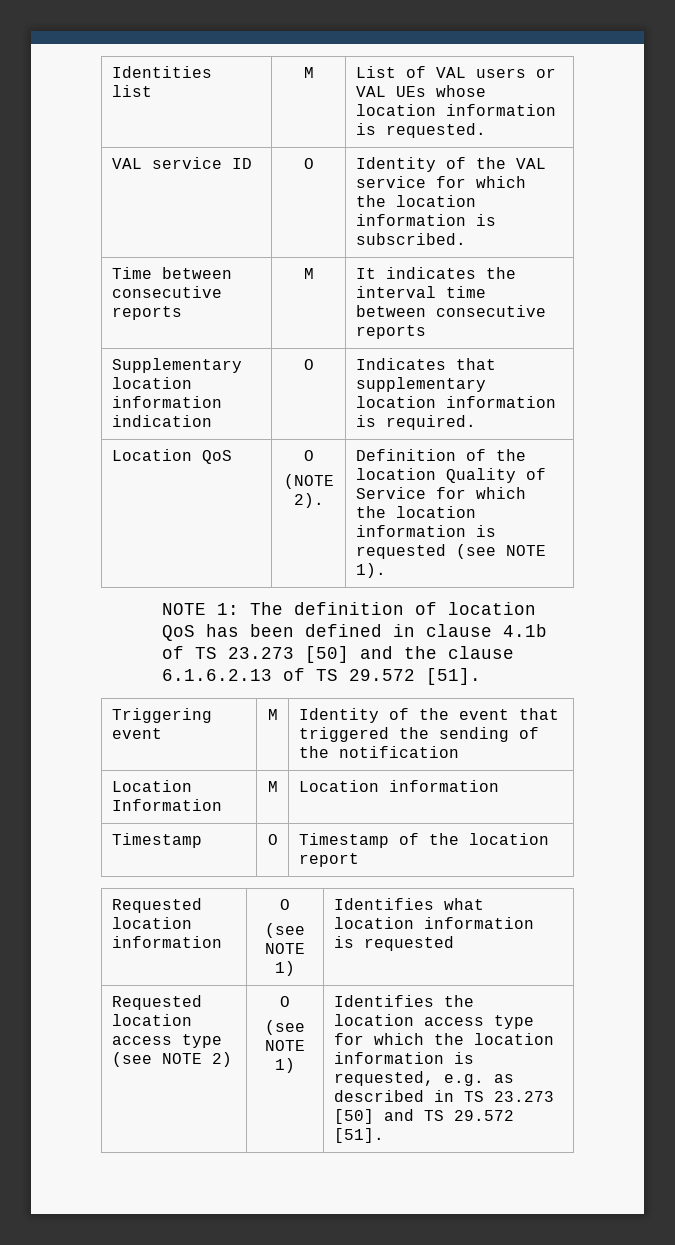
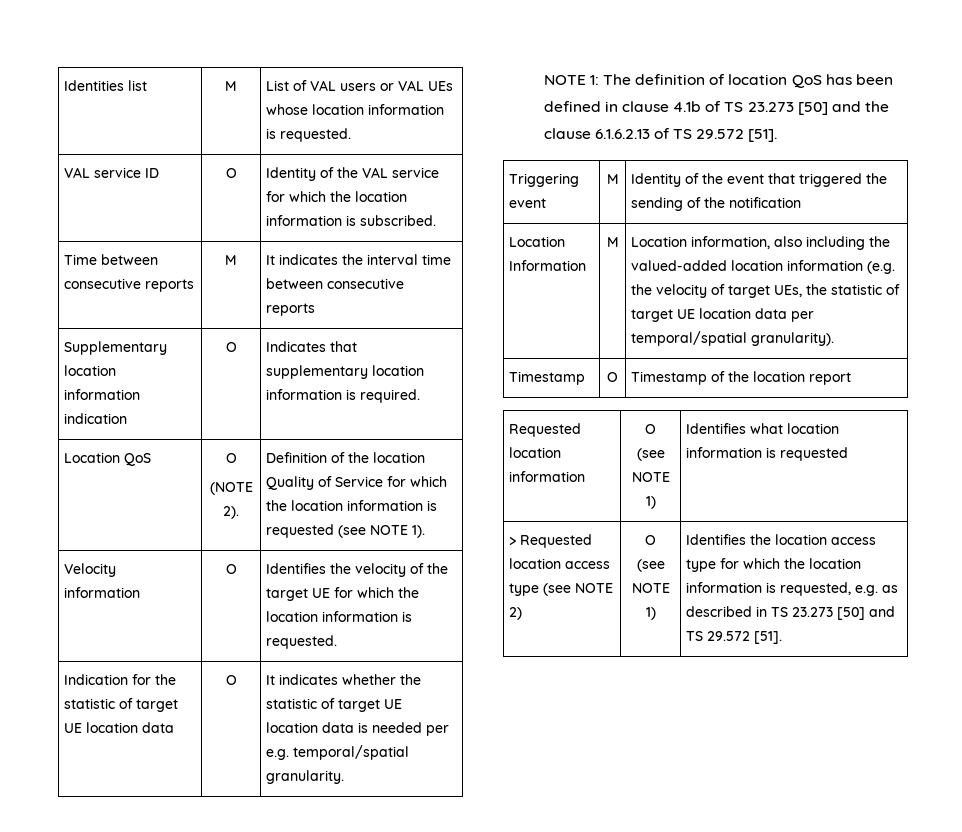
(386, 570) none -> [64,563,117,577] [64,587,141,598] [225,564,237,574] [266,563,449,577] [266,587,420,601] [266,611,413,622] [266,635,338,649] [64,674,177,685] [64,698,179,712] [64,722,175,733] [225,675,237,685] [266,674,422,685] [266,698,403,712] [266,722,450,736] [266,745,410,760] [266,770,345,784] // Velocity information | O | Identifies the velocity of the target UE for which the location information is requested. // Indication for the statistic of target UE location data | O | It indicates whether the statistic of target UE location data is needed per e.g. temporal/spatial granularity.
[388,780,499,792] information -> [691,236,891,250] [631,260,896,274] [631,284,901,298] [631,308,815,322] [631,331,835,346] information, also including the valued-added location information (e.g. the velocity of target UEs, the statistic of target UE location data per temporal/spatial granularity).
(454, 943) none -> [509,537,517,545] >

